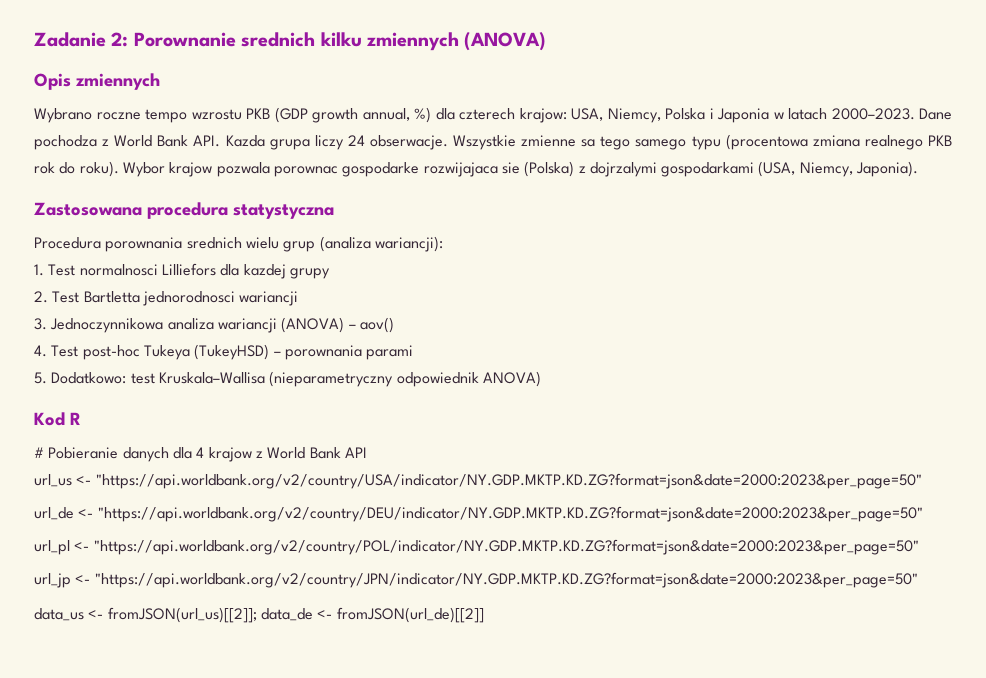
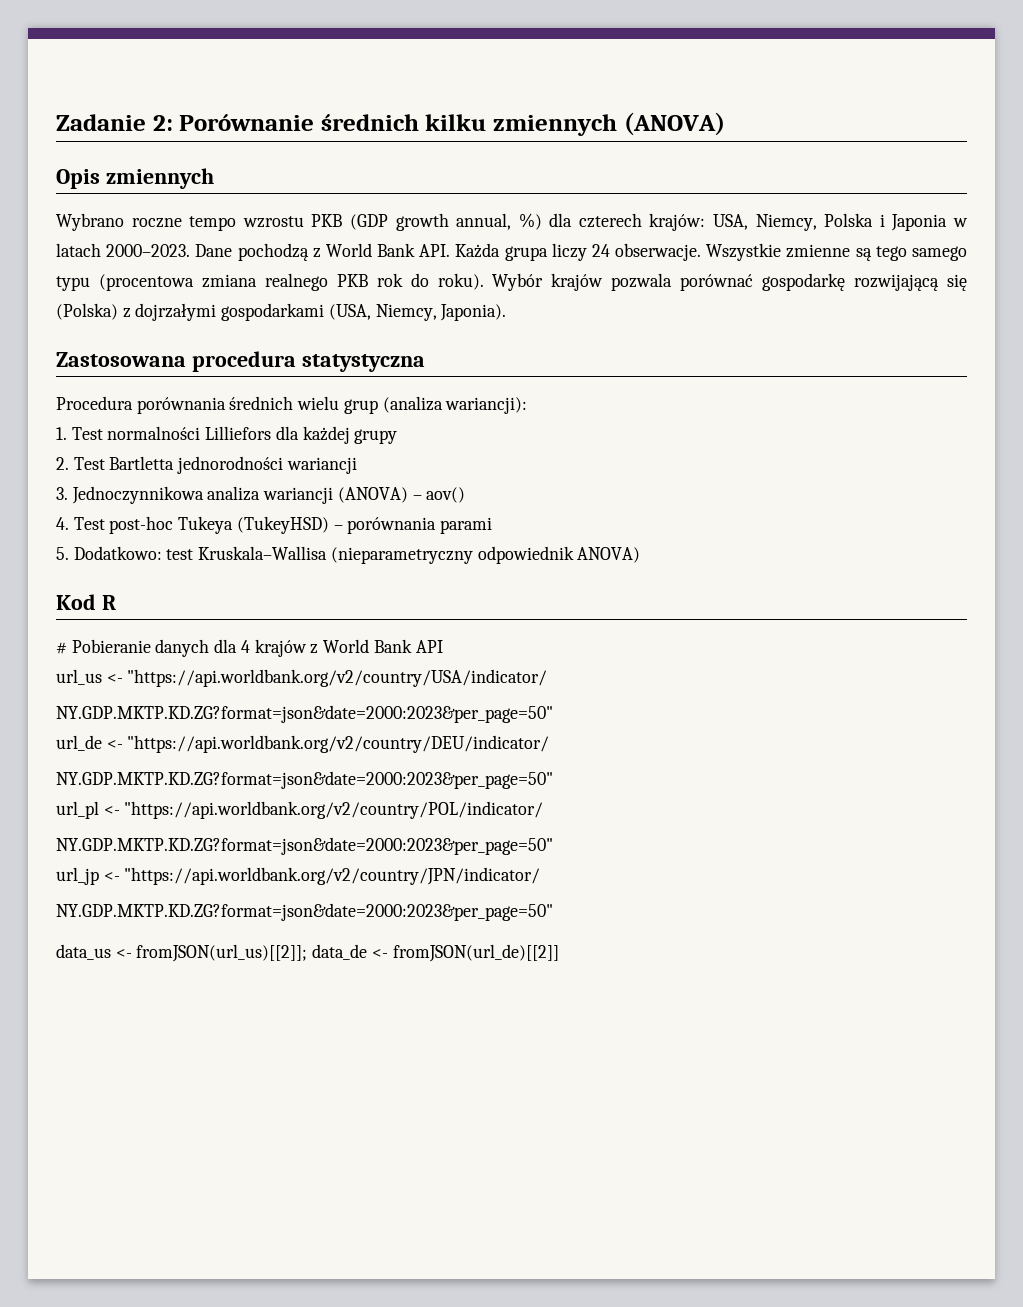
[133,32,316,47] Porownanie srednich -> [179,114,419,131] Porównanie średnich
[519,108,567,123] krajow: -> [649,213,706,231] krajów:
[34,135,97,150] pochodza -> [237,243,309,261] pochodzą
[225,135,265,147] Kazda -> [455,243,501,258] Każda
[581,139,596,147] sa -> [855,248,872,261] są
[122,162,520,177] Wybor krajow pozwala porownac gospodarke rozwijajaca sie -> [492,273,968,291] Wybór krajów pozwala porównać gospodarkę rozwijającą się
[589,162,657,177] dojrzalymi -> [135,303,217,321] dojrzałymi
[105,237,242,252] porownania srednich -> [136,396,294,414] porównania średnich
[79,264,158,276] normalnosci -> [107,426,201,440] normalności
[243,264,286,279] kazdej -> [302,426,350,444] każdej
[142,291,235,306] jednorodnosci -> [177,456,284,474] jednorodności
[284,345,362,360] porownania -> [347,517,437,534] porównania
[208,447,252,462] krajow -> [254,639,307,657] krajów
[95,473,922,489] "https://api.worldbank.org/v2/country/USA/indicator/NY.GDP.MKTP.KD.ZG?format=json&date=2000:2023&per_page=50" -> [127,669,548,687] [56,705,553,723] "https://api.worldbank.org/v2/country/USA/indicator/ // NY.GDP.MKTP.KD.ZG?format=json&date=2000:2023&per_page=50"
[97,506,923,522] "https://api.worldbank.org/v2/country/DEU/indicator/NY.GDP.MKTP.KD.ZG?format=json&date=2000:2023&per_page=50" -> [127,735,550,753] [56,771,553,789] "https://api.worldbank.org/v2/country/DEU/indicator/ // NY.GDP.MKTP.KD.ZG?format=json&date=2000:2023&per_page=50"
[93,539,919,555] "https://api.worldbank.org/v2/country/POL/indicator/NY.GDP.MKTP.KD.ZG?format=json&date=2000:2023&per_page=50" -> [124,801,544,819] [56,837,553,855] "https://api.worldbank.org/v2/country/POL/indicator/ // NY.GDP.MKTP.KD.ZG?format=json&date=2000:2023&per_page=50"
[94,572,918,588] "https://api.worldbank.org/v2/country/JPN/indicator/NY.GDP.MKTP.KD.ZG?format=json&date=2000:2023&per_page=50" -> [124,867,541,885] [56,903,553,921] "https://api.worldbank.org/v2/country/JPN/indicator/ // NY.GDP.MKTP.KD.ZG?format=json&date=2000:2023&per_page=50"

